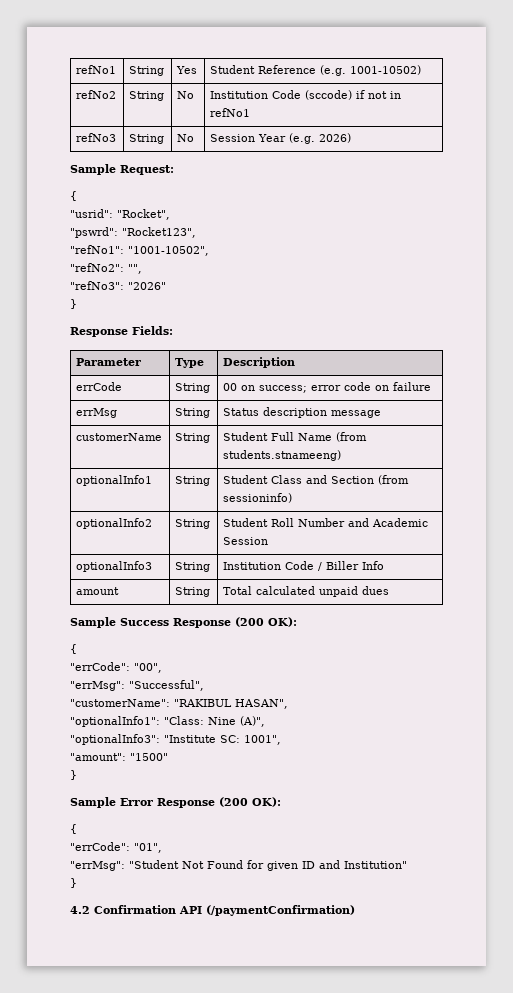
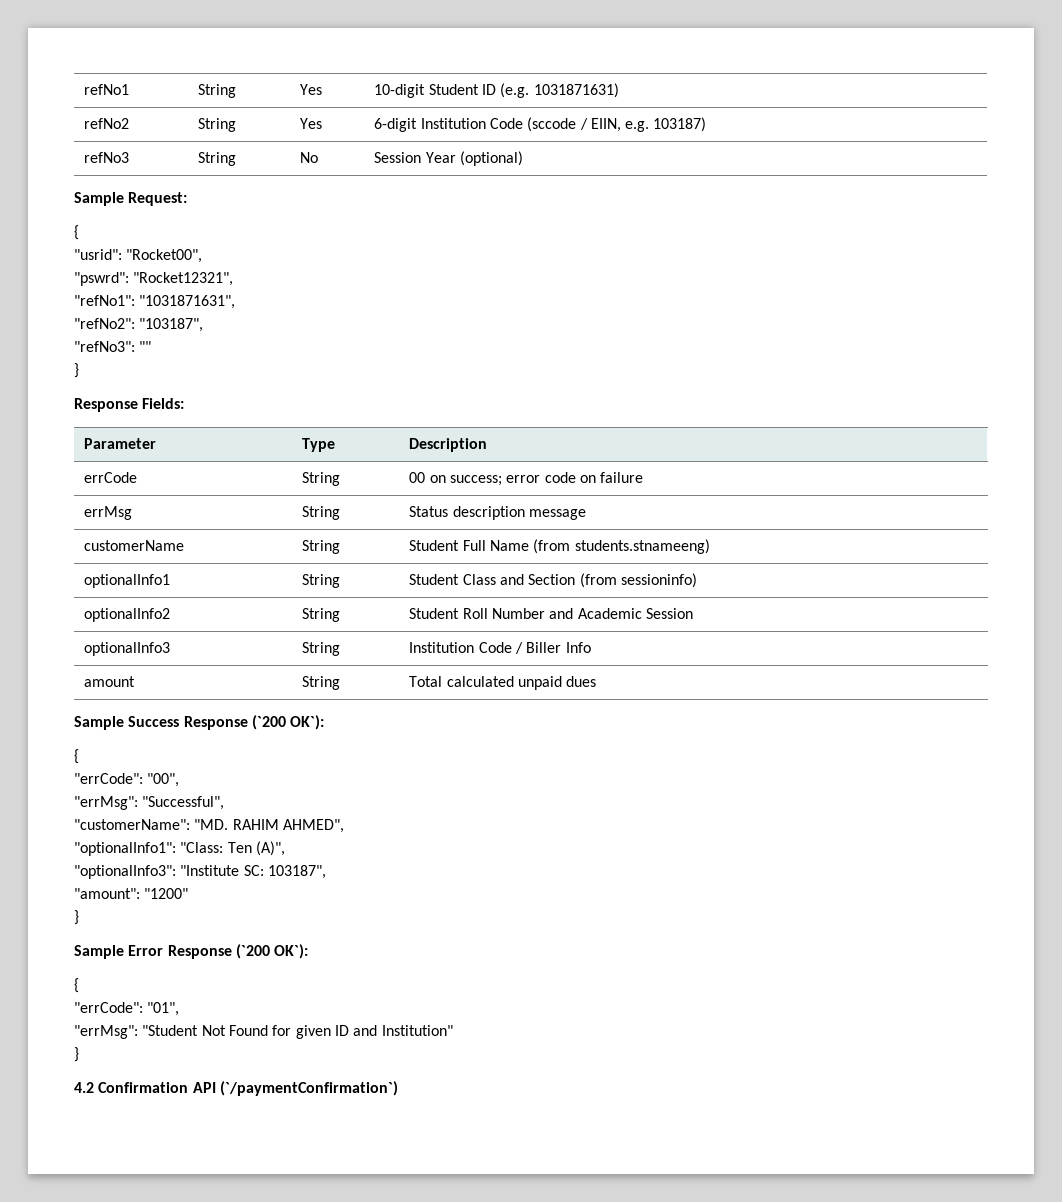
[210,65,422,76] [76,90,117,99] [129,91,165,101] [177,91,195,99] [210,90,402,100] [210,108,251,117] Student Reference (e.g. 1001-10502) // refNo2 | String | No | Institution Code (sccode) if not in refNo1 -> [374,83,619,98] [84,118,130,129] [198,118,237,132] [300,118,323,129] [374,117,707,132] 10-digit Student ID (e.g. 1031871631) // refNo2 | String | Yes | 6-digit Institution Code (sccode / EIIN, e.g. 103187)
[289,133,352,144] (e.g. 2026) -> [459,151,523,166] (optional)
[117,209,170,220] "Rocket", -> [126,249,203,263] "Rocket00",
[122,227,196,238] "Rocket123", -> [133,272,234,286] "Rocket12321",
[128,246,209,256] "1001-10502", -> [139,295,236,309] "1031871631",
[128,264,142,274] "", -> [139,318,204,332] "103187",
[128,282,166,290] "2026" -> [139,341,152,352] ""
[235,617,297,627] (200 OK): -> [251,715,325,730] (`200 OK`):
[174,699,288,709] "RAKIBUL HASAN", -> [194,819,344,833] "MD. RAHIM AHMED",
[208,717,236,725] Nine -> [227,842,252,853] Ten
[244,735,281,745] 1001", -> [267,865,326,879] 103187",
[130,753,168,761] "1500" -> [144,888,189,899] "1200"
[219,797,281,807] (200 OK): -> [235,944,309,959] (`200 OK`):
[206,905,355,916] (/paymentConfirmation) -> [219,1081,398,1096] (`/paymentConfirmation`)

